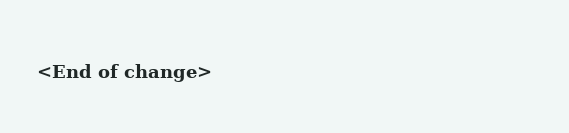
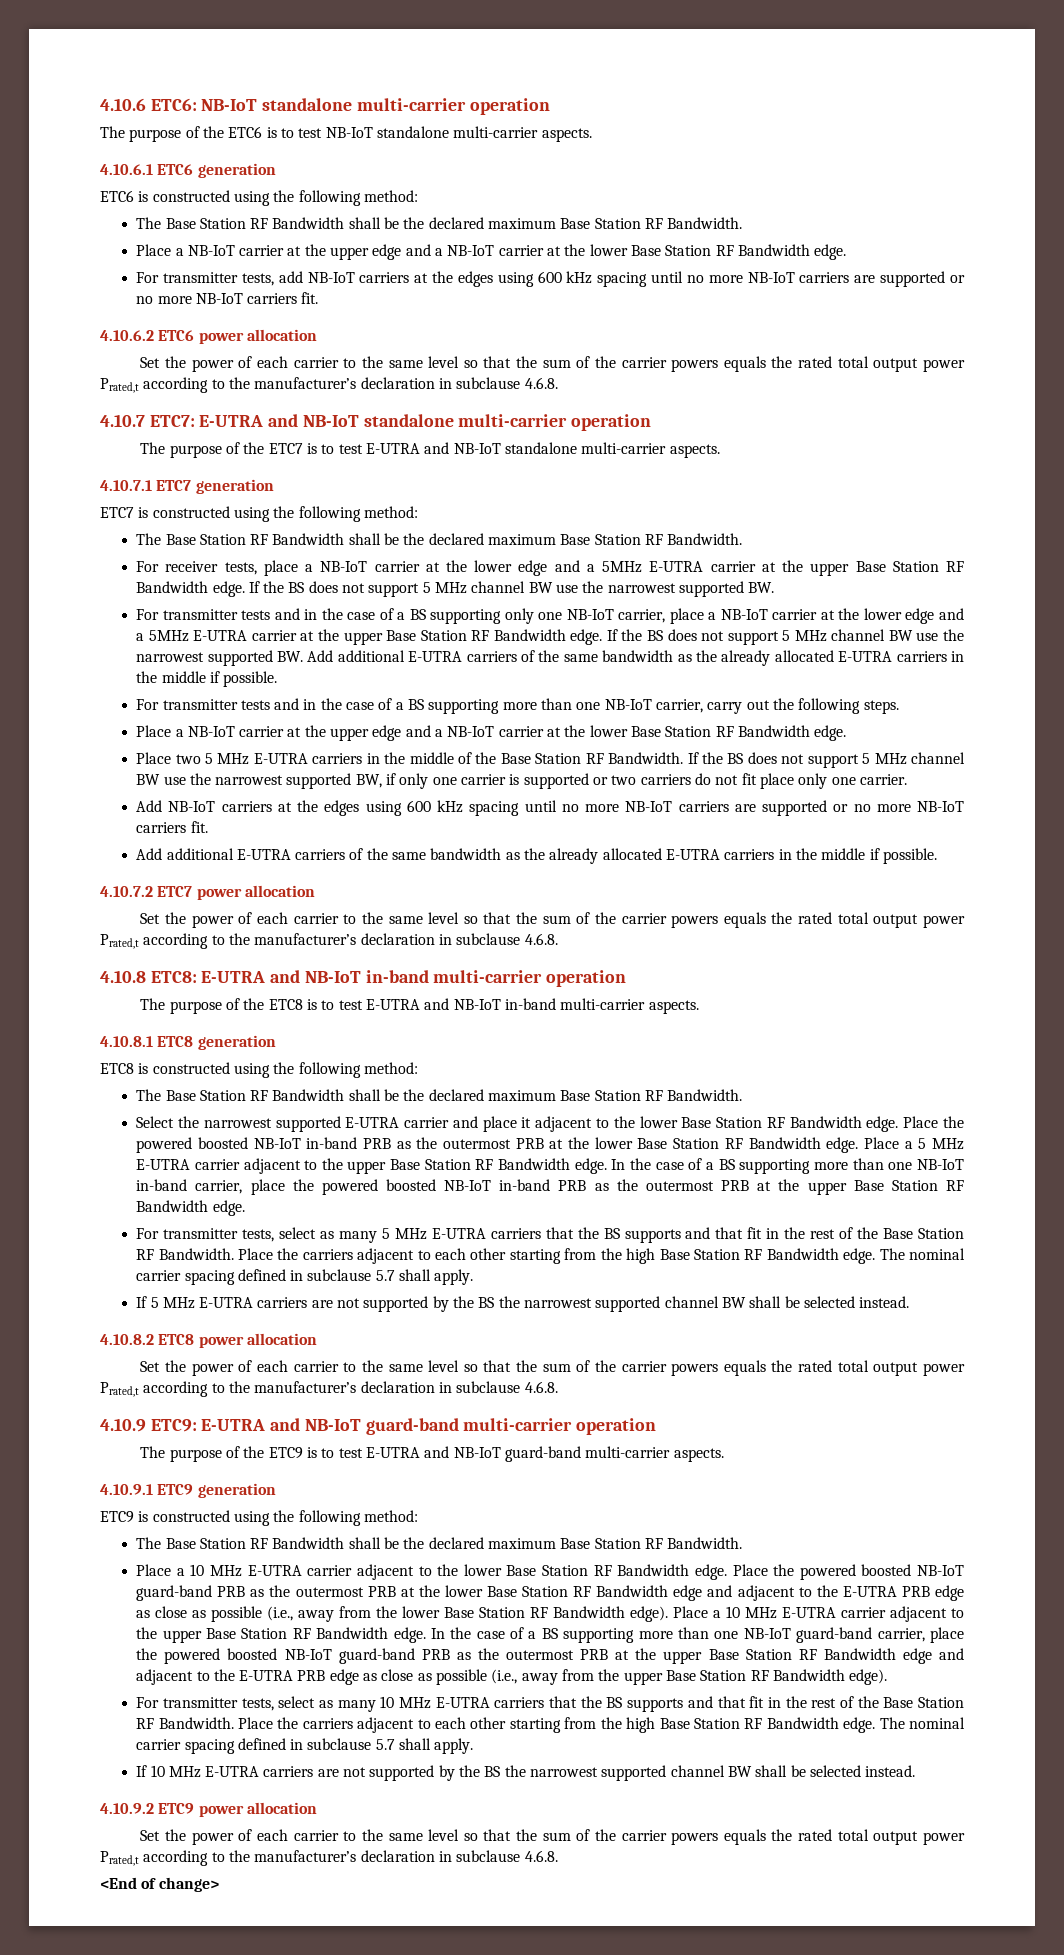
(37, 71) none -> [100,98,550,115] [100,126,592,142] [100,163,276,178] [100,190,418,206] [136,217,743,229] [136,244,847,260] [136,271,965,287] [136,292,319,304] [100,329,317,344] [140,356,966,372] [100,377,558,393] [100,414,652,431] [140,442,720,458] [100,479,274,494] [100,506,418,522] [136,533,743,545] [136,560,964,576] [136,581,775,597] [136,608,964,624] [136,629,965,645] [136,650,964,666] [136,671,278,687] [136,698,899,714] [136,725,847,741] [136,752,965,768] [136,773,907,789] [136,800,965,816] [136,821,208,833] [136,848,937,864] [100,885,315,900] [140,912,966,928] [100,933,558,949] [100,970,627,987] [140,998,699,1014] [100,1035,276,1050] [100,1062,418,1078] [136,1089,743,1101] [136,1116,965,1132] [136,1137,964,1153] [136,1158,964,1174] [136,1179,964,1195] [136,1200,245,1216] [136,1227,964,1243] [136,1248,965,1264] [136,1269,474,1285] [136,1296,910,1312] [100,1333,317,1348] [140,1360,966,1376] [100,1381,558,1397] [100,1418,657,1435] [140,1446,724,1462] [100,1483,276,1498] [100,1510,418,1526] [136,1537,743,1549] [136,1564,964,1580] [136,1585,964,1601] [136,1606,965,1622] [136,1627,964,1643] [136,1648,964,1664] [136,1669,888,1685] [136,1696,964,1712] [136,1717,965,1733] [136,1738,474,1754] [136,1765,916,1781] [100,1802,317,1817] [140,1829,966,1845] [100,1850,558,1866] 4.10.6 ETC6: NB-IoT standalone multi-carrier operation // The purpose of the ETC6 is to test NB-IoT standalone multi-carrier aspects. // 4.10.6.1 ETC6 generation // ETC6 is constructed using the following method: // The Base Station RF Bandwidth shall be the declared maximum Base Station RF Bandwidth. // Place a NB-IoT carrier at the upper edge and a NB-IoT carrier at the lower Base Station RF Bandwidth edge. // For transmitter tests, add NB-IoT carriers at the edges using 600 kHz spacing until no more NB-IoT carriers are supported or no more NB-IoT carriers fit. // 4.10.6.2 ETC6 power allocation // Set the power of each carrier to the same level so that the sum of the carrier powers equals the rated total output power Prated,t according to the manufacturer’s declaration in subclause 4.6.8. // 4.10.7 ETC7: E-UTRA and NB-IoT standalone multi-carrier operation // The purpose of the ETC7 is to test E-UTRA and NB-IoT standalone multi-carrier aspects. // 4.10.7.1 ETC7 generation // ETC7 is constructed using the following method: // The Base Station RF Bandwidth shall be the declared maximum Base Station RF Bandwidth. // For receiver tests, place a NB-IoT carrier at the lower edge and a 5MHz E-UTRA carrier at the upper Base Station RF Bandwidth edge. If the BS does not support 5 MHz channel BW use the narrowest supported BW. // For transmitter tests and in the case of a BS supporting only one NB-IoT carrier, place a NB-IoT carrier at the lower edge and a 5MHz E-UTRA carrier at the upper Base Station RF Bandwidth edge. If the BS does not support 5 MHz channel BW use the narrowest supported BW. Add additional E-UTRA carriers of the same bandwidth as the already allocated E-UTRA carriers in the middle if possible. // For transmitter tests and in the case of a BS supporting more than one NB-IoT carrier, carry out the following steps. // Place a NB-IoT carrier at the upper edge and a NB-IoT carrier at the lower Base Station RF Bandwidth edge. // Place two 5 MHz E-UTRA carriers in the middle of the Base Station RF Bandwidth. If the BS does not support 5 MHz channel BW use the narrowest supported BW, if only one carrier is supported or two carriers do not fit place only one carrier. // Add NB-IoT carriers at the edges using 600 kHz spacing until no more NB-IoT carriers are supported or no more NB-IoT carriers fit. // Add additional E-UTRA carriers of the same bandwidth as the already allocated E-UTRA carriers in the middle if possible. // 4.10.7.2 ETC7 power allocation // Set the power of each carrier to the same level so that the sum of the carrier powers equals the rated total output power Prated,t according to the manufacturer’s declaration in subclause 4.6.8. // 4.10.8 ETC8: E-UTRA and NB-IoT in-band multi-carrier operation // The purpose of the ETC8 is to test E-UTRA and NB-IoT in-band multi-carrier aspects. // 4.10.8.1 ETC8 generation // ETC8 is constructed using the following method: // The Base Station RF Bandwidth shall be the declared maximum Base Station RF Bandwidth. // Select the narrowest supported E-UTRA carrier and place it adjacent to the lower Base Station RF Bandwidth edge. Place the powered boosted NB-IoT in-band PRB as the outermost PRB at the lower Base Station RF Bandwidth edge. Place a 5 MHz E-UTRA carrier adjacent to the upper Base Station RF Bandwidth edge. In the case of a BS supporting more than one NB-IoT in-band carrier, place the powered boosted NB-IoT in-band PRB as the outermost PRB at the upper Base Station RF Bandwidth edge. // For transmitter tests, select as many 5 MHz E-UTRA carriers that the BS supports and that fit in the rest of the Base Station RF Bandwidth. Place the carriers adjacent to each other starting from the high Base Station RF Bandwidth edge. The nominal carrier spacing defined in subclause 5.7 shall apply. // If 5 MHz E-UTRA carriers are not supported by the BS the narrowest supported channel BW shall be selected instead. // 4.10.8.2 ETC8 power allocation // Set the power of each carrier to the same level so that the sum of the carrier powers equals the rated total output power Prated,t according to the manufacturer’s declaration in subclause 4.6.8. // 4.10.9 ETC9: E-UTRA and NB-IoT guard-band multi-carrier operation // The purpose of the ETC9 is to test E-UTRA and NB-IoT guard-band multi-carrier aspects. // 4.10.9.1 ETC9 generation // ETC9 is constructed using the following method: // The Base Station RF Bandwidth shall be the declared maximum Base Station RF Bandwidth. // Place a 10 MHz E-UTRA carrier adjacent to the lower Base Station RF Bandwidth edge. Place the powered boosted NB-IoT guard-band PRB as the outermost PRB at the lower Base Station RF Bandwidth edge and adjacent to the E-UTRA PRB edge as close as possible (i.e., away from the lower Base Station RF Bandwidth edge). Place a 10 MHz E-UTRA carrier adjacent to the upper Base Station RF Bandwidth edge. In the case of a BS supporting more than one NB-IoT guard-band carrier, place the powered boosted NB-IoT guard-band PRB as the outermost PRB at the upper Base Station RF Bandwidth edge and adjacent to the E-UTRA PRB edge as close as possible (i.e., away from the upper Base Station RF Bandwidth edge). // For transmitter tests, select as many 10 MHz E-UTRA carriers that the BS supports and that fit in the rest of the Base Station RF Bandwidth. Place the carriers adjacent to each other starting from the high Base Station RF Bandwidth edge. The nominal carrier spacing defined in subclause 5.7 shall apply. // If 10 MHz E-UTRA carriers are not supported by the BS the narrowest supported channel BW shall be selected instead. // 4.10.9.2 ETC9 power allocation // Set the power of each carrier to the same level so that the sum of the carrier powers equals the rated total output power Prated,t according to the manufacturer’s declaration in subclause 4.6.8. //

